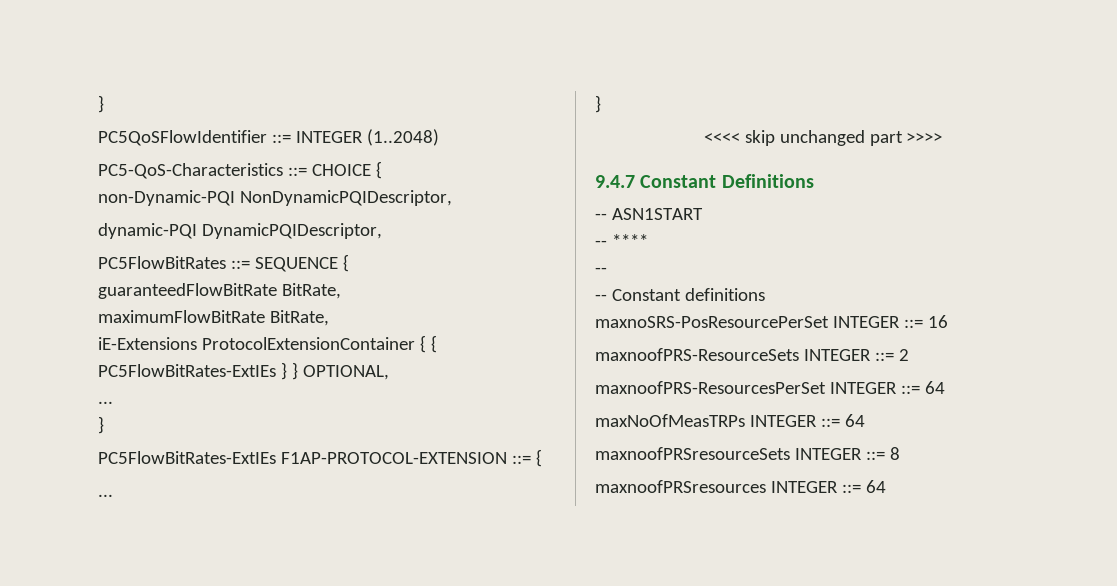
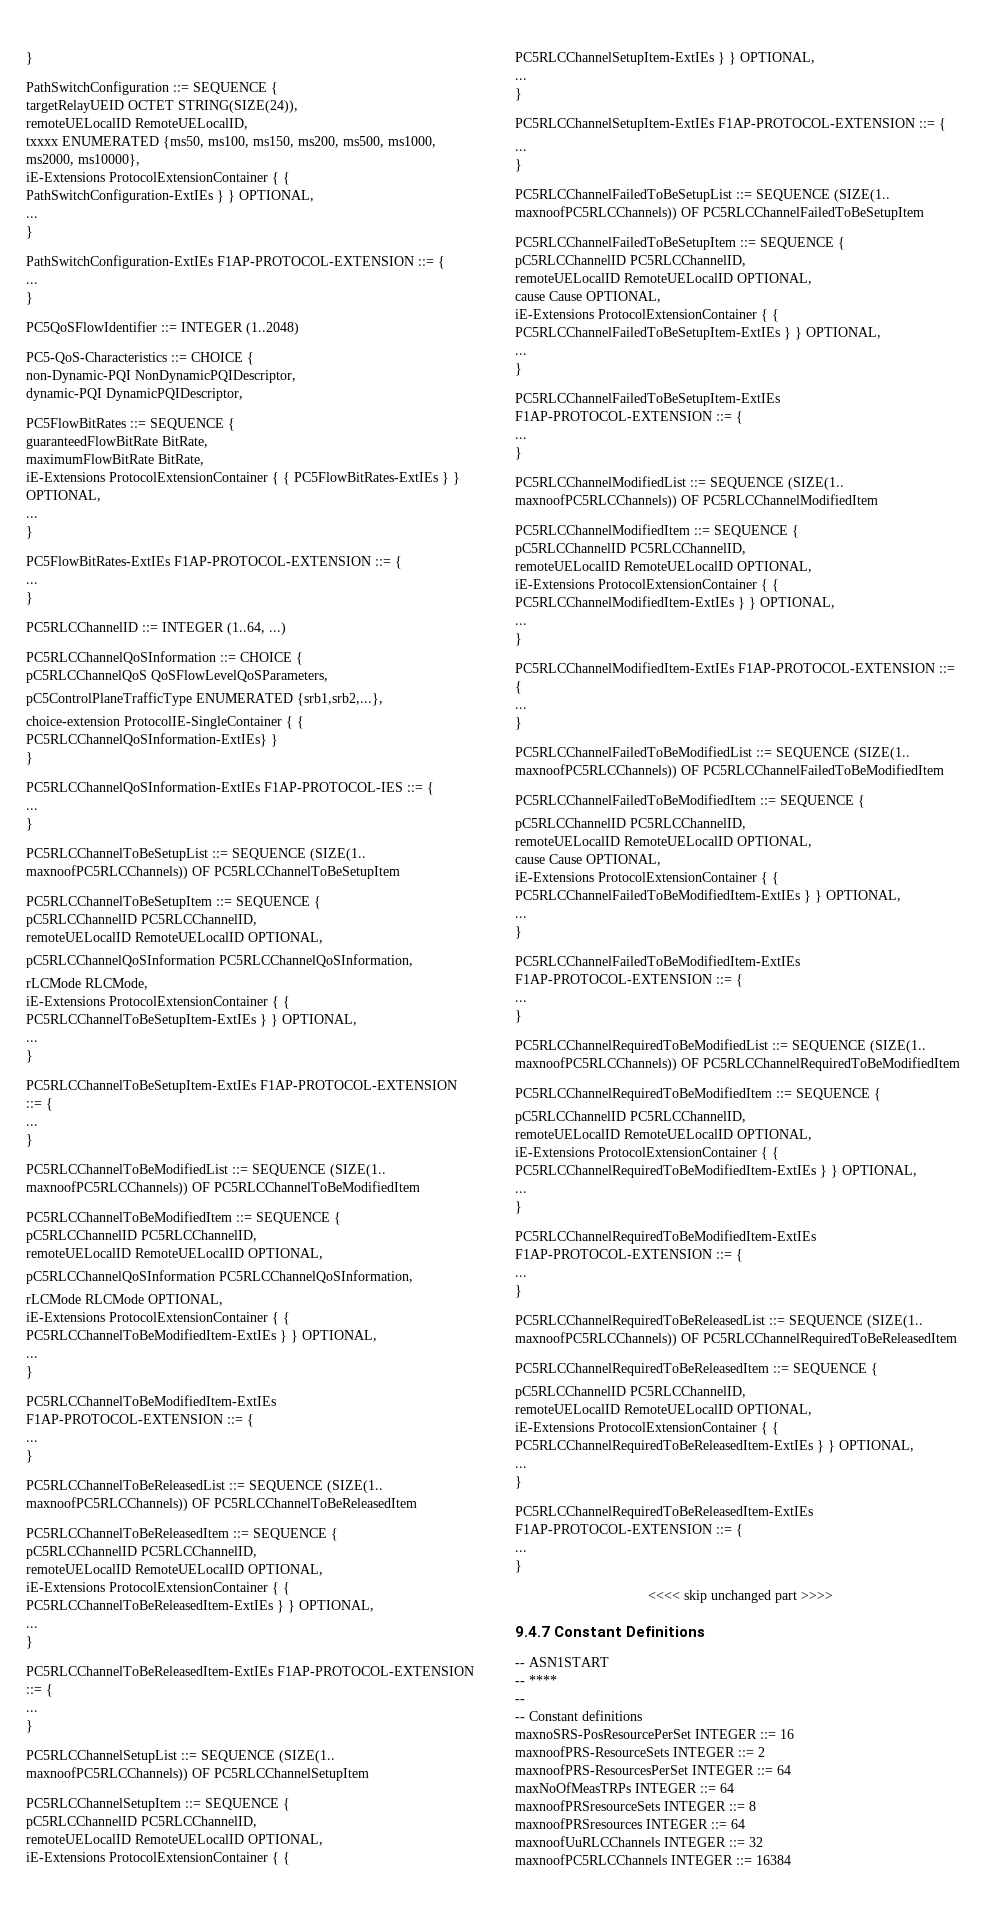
[98,95,104,113] } -> [26,52,33,65] [26,81,278,95] [26,100,298,113] [26,118,248,130] [26,136,436,149] [26,154,140,167] [26,172,290,185] [26,189,314,203] [26,216,38,218] [26,226,33,239] [26,255,445,269] [26,282,38,284] [26,292,33,305] } // PathSwitchConfiguration ::= SEQUENCE { // targetRelayUEID OCTET STRING(SIZE(24)), // remoteUELocalID RemoteUELocalID, // txxxx ENUMERATED {ms50, ms100, ms150, ms200, ms500, ms1000, ms2000, ms10000}, // iE-Extensions ProtocolExtensionContainer { { PathSwitchConfiguration-ExtIEs } } OPTIONAL, // ... // } // PathSwitchConfiguration-ExtIEs F1AP-PROTOCOL-EXTENSION ::= { // ... // }
(601, 104) none -> [26,622,286,635] [26,651,303,665] [26,670,328,683] [26,692,383,706] [26,716,304,729] [26,733,278,747] [26,752,33,765] [26,781,434,795] [26,808,38,810] [26,818,33,831] [26,848,366,861] [26,865,400,879] [26,896,321,909] [26,914,257,927] [26,932,323,944] [26,954,413,968] [26,978,148,990] [26,996,290,1009] [26,1014,357,1027] [26,1040,38,1042] [26,1050,33,1063] [26,1080,457,1093] [26,1098,53,1111] [26,1124,38,1126] [26,1134,33,1147] [26,1163,386,1177] [26,1181,420,1195] [26,1211,341,1225] [26,1230,257,1243] [26,1248,323,1260] [26,1270,413,1284] [26,1294,223,1306] [26,1312,290,1325] [26,1329,377,1343] [26,1356,38,1358] [26,1366,33,1379] [26,1395,276,1406] [26,1414,254,1427] [26,1440,38,1442] [26,1450,33,1463] [26,1480,383,1493] [26,1497,417,1511] [26,1528,338,1541] [26,1546,257,1559] [26,1564,323,1576] [26,1582,290,1595] [26,1600,374,1613] [26,1626,38,1628] [26,1636,33,1649] [26,1666,474,1676] [26,1684,53,1697] [26,1710,38,1712] [26,1720,33,1733] [26,1750,335,1763] [26,1767,369,1781] [26,1798,290,1811] [26,1816,257,1829] [26,1834,323,1846] [26,1852,290,1865] [515,52,815,65] [515,78,527,80] [515,88,522,101] [515,118,946,131] [515,149,527,151] [515,159,522,172] [515,189,890,202] [515,206,924,220] [515,237,845,250] [515,255,746,268] [515,273,812,285] [515,291,661,303] [515,309,779,322] [515,327,881,340] [515,353,527,355] [515,363,522,376] [515,393,780,406] [515,411,743,424] [515,437,527,439] [515,447,522,460] [515,476,844,490] [515,494,878,508] [515,524,799,538] [515,543,746,556] [515,561,812,573] [515,579,779,592] [515,596,835,610] [515,623,527,625] [515,633,522,646] [515,662,955,673] [515,681,522,694] [515,707,527,709] [515,717,522,730] [515,746,910,760] [515,764,944,778] [515,794,865,808] [515,818,746,831] [515,836,812,848] [515,854,661,866] [515,872,779,885] [515,889,901,903] [515,916,527,918] [515,926,522,939] [515,955,800,966] [515,974,743,987] [515,1000,527,1002] [515,1010,522,1023] [515,1039,926,1053] [515,1057,960,1071] [515,1087,881,1101] [515,1111,746,1124] [515,1129,812,1141] [515,1147,779,1160] [515,1164,917,1178] [515,1191,527,1193] [515,1201,522,1214] [515,1230,816,1244] [515,1249,743,1262] [515,1275,527,1277] [515,1285,522,1298] [515,1315,923,1328] [515,1332,957,1346] [515,1363,878,1376] [515,1386,746,1399] [515,1404,812,1416] [515,1422,779,1435] [515,1440,914,1453] [515,1466,527,1468] [515,1476,522,1489] [515,1506,813,1519] [515,1524,743,1537] [515,1550,527,1552] [515,1560,522,1573] // PC5RLCChannelID ::= INTEGER (1..64, ...) // PC5RLCChannelQoSInformation ::= CHOICE { // pC5RLCChannelQoS QoSFlowLevelQoSParameters, // pC5ControlPlaneTrafficType ENUMERATED {srb1,srb2,...}, // choice-extension ProtocolIE-SingleContainer { { PC5RLCChannelQoSInformation-ExtIEs} } // } // PC5RLCChannelQoSInformation-ExtIEs F1AP-PROTOCOL-IES ::= { // ... // } // PC5RLCChannelToBeSetupList ::= SEQUENCE (SIZE(1.. maxnoofPC5RLCChannels)) OF PC5RLCChannelToBeSetupItem // PC5RLCChannelToBeSetupItem ::= SEQUENCE { // pC5RLCChannelID PC5RLCChannelID, // remoteUELocalID RemoteUELocalID OPTIONAL, // pC5RLCChannelQoSInformation PC5RLCChannelQoSInformation, // rLCMode RLCMode, // iE-Extensions ProtocolExtensionContainer { { PC5RLCChannelToBeSetupItem-ExtIEs } } OPTIONAL, // ... // } // PC5RLCChannelToBeSetupItem-ExtIEs F1AP-PROTOCOL-EXTENSION ::= { // ... // } // PC5RLCChannelToBeModifiedList ::= SEQUENCE (SIZE(1.. maxnoofPC5RLCChannels)) OF PC5RLCChannelToBeModifiedItem // PC5RLCChannelToBeModifiedItem ::= SEQUENCE { // pC5RLCChannelID PC5RLCChannelID, // remoteUELocalID RemoteUELocalID OPTIONAL, // pC5RLCChannelQoSInformation PC5RLCChannelQoSInformation, // rLCMode RLCMode OPTIONAL, // iE-Extensions ProtocolExtensionContainer { { PC5RLCChannelToBeModifiedItem-ExtIEs } } OPTIONAL, // ... // } // PC5RLCChannelToBeModifiedItem-ExtIEs F1AP-PROTOCOL-EXTENSION ::= { // ... // } // PC5RLCChannelToBeReleasedList ::= SEQUENCE (SIZE(1.. maxnoofPC5RLCChannels)) OF PC5RLCChannelToBeReleasedItem // PC5RLCChannelToBeReleasedItem ::= SEQUENCE { // pC5RLCChannelID PC5RLCChannelID, // remoteUELocalID RemoteUELocalID OPTIONAL, // iE-Extensions ProtocolExtensionContainer { { PC5RLCChannelToBeReleasedItem-ExtIEs } } OPTIONAL, // ... // } // PC5RLCChannelToBeReleasedItem-ExtIEs F1AP-PROTOCOL-EXTENSION ::= { // ... // } // PC5RLCChannelSetupList ::= SEQUENCE (SIZE(1.. maxnoofPC5RLCChannels)) OF PC5RLCChannelSetupItem // PC5RLCChannelSetupItem ::= SEQUENCE { // pC5RLCChannelID PC5RLCChannelID, // remoteUELocalID RemoteUELocalID OPTIONAL, // iE-Extensions ProtocolExtensionContainer { { PC5RLCChannelSetupItem-ExtIEs } } OPTIONAL, // ... // } // PC5RLCChannelSetupItem-ExtIEs F1AP-PROTOCOL-EXTENSION ::= { // ... // } // PC5RLCChannelFailedToBeSetupList ::= SEQUENCE (SIZE(1.. maxnoofPC5RLCChannels)) OF PC5RLCChannelFailedToBeSetupItem // PC5RLCChannelFailedToBeSetupItem ::= SEQUENCE { // pC5RLCChannelID PC5RLCChannelID, // remoteUELocalID RemoteUELocalID OPTIONAL, // cause Cause OPTIONAL, // iE-Extensions ProtocolExtensionContainer { { PC5RLCChannelFailedToBeSetupItem-ExtIEs } } OPTIONAL, // ... // } // PC5RLCChannelFailedToBeSetupItem-ExtIEs F1AP-PROTOCOL-EXTENSION ::= { // ... // } // PC5RLCChannelModifiedList ::= SEQUENCE (SIZE(1.. maxnoofPC5RLCChannels)) OF PC5RLCChannelModifiedItem // PC5RLCChannelModifiedItem ::= SEQUENCE { // pC5RLCChannelID PC5RLCChannelID, // remoteUELocalID RemoteUELocalID OPTIONAL, // iE-Extensions ProtocolExtensionContainer { { PC5RLCChannelModifiedItem-ExtIEs } } OPTIONAL, // ... // } // PC5RLCChannelModifiedItem-ExtIEs F1AP-PROTOCOL-EXTENSION ::= { // ... // } // PC5RLCChannelFailedToBeModifiedList ::= SEQUENCE (SIZE(1.. maxnoofPC5RLCChannels)) OF PC5RLCChannelFailedToBeModifiedItem // PC5RLCChannelFailedToBeModifiedItem ::= SEQUENCE { // pC5RLCChannelID PC5RLCChannelID, // remoteUELocalID RemoteUELocalID OPTIONAL, // cause Cause OPTIONAL, // iE-Extensions ProtocolExtensionContainer { { PC5RLCChannelFailedToBeModifiedItem-ExtIEs } } OPTIONAL, // ... // } // PC5RLCChannelFailedToBeModifiedItem-ExtIEs F1AP-PROTOCOL-EXTENSION ::= { // ... // } // PC5RLCChannelRequiredToBeModifiedList ::= SEQUENCE (SIZE(1.. maxnoofPC5RLCChannels)) OF PC5RLCChannelRequiredToBeModifiedItem // PC5RLCChannelRequiredToBeModifiedItem ::= SEQUENCE { // pC5RLCChannelID PC5RLCChannelID, // remoteUELocalID RemoteUELocalID OPTIONAL, // iE-Extensions ProtocolExtensionContainer { { PC5RLCChannelRequiredToBeModifiedItem-ExtIEs } } OPTIONAL, // ... // } // PC5RLCChannelRequiredToBeModifiedItem-ExtIEs F1AP-PROTOCOL-EXTENSION ::= { // ... // } // PC5RLCChannelRequiredToBeReleasedList ::= SEQUENCE (SIZE(1.. maxnoofPC5RLCChannels)) OF PC5RLCChannelRequiredToBeReleasedItem // PC5RLCChannelRequiredToBeReleasedItem ::= SEQUENCE { // pC5RLCChannelID PC5RLCChannelID, // remoteUELocalID RemoteUELocalID OPTIONAL, // iE-Extensions ProtocolExtensionContainer { { PC5RLCChannelRequiredToBeReleasedItem-ExtIEs } } OPTIONAL, // ... // } // PC5RLCChannelRequiredToBeReleasedItem-ExtIEs F1AP-PROTOCOL-EXTENSION ::= { // ... // }
(886, 486) none -> [515,1836,763,1847] [515,1854,791,1865] // maxnoofUuRLCChannels INTEGER ::= 32 // maxnoofPC5RLCChannels INTEGER ::= 16384

